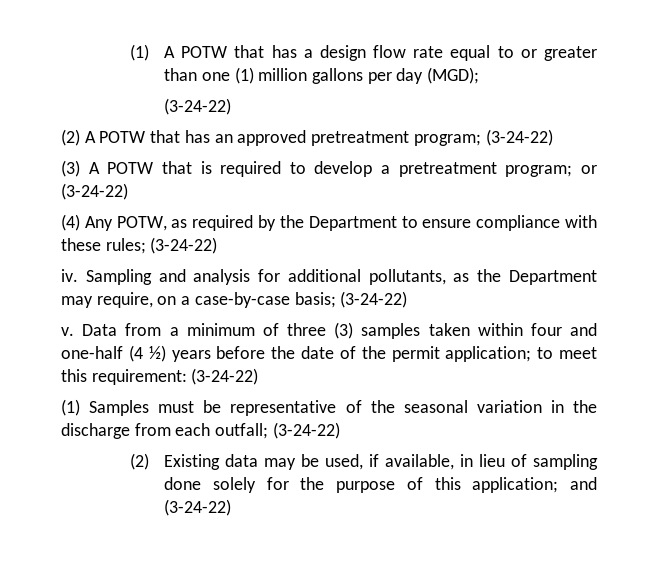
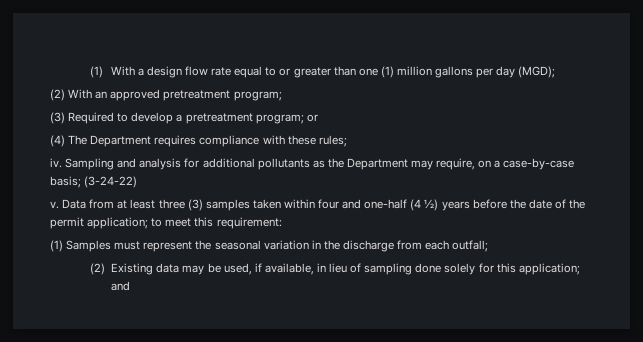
[129,44,297,61] (1) A POTW that has -> [90,66,135,78] (1) With
[164,98,232,115] [61,129,210,146] // (3-24-22) // (2) A POTW that has -> [50,89,93,101] // (2) With
[485,129,553,146] [61,160,282,177] (3-24-22) // (3) A POTW that is required -> [50,112,115,124] // (3) Required
[61,183,128,200] (3-24-22) -> (318, 118) none
[84,215,472,231] Any POTW, as required by the Department to ensure -> [68,135,197,147] The Department requires
[150,237,218,254] (3-24-22) -> (347, 141) none
[368,269,446,285] pollutants, -> [257,158,310,170] pollutants
[169,323,279,336] a minimum of -> [117,199,156,209] at least
[191,368,259,385] (3-24-22) -> (282, 223) none
[203,400,362,416] be representative of -> [143,241,193,252] represent
[272,422,340,439] (3-24-22) -> (489, 246) none
[300,477,423,493] the purpose of -> (494, 268) none
[164,499,232,516] (3-24-22) -> (131, 286) none

